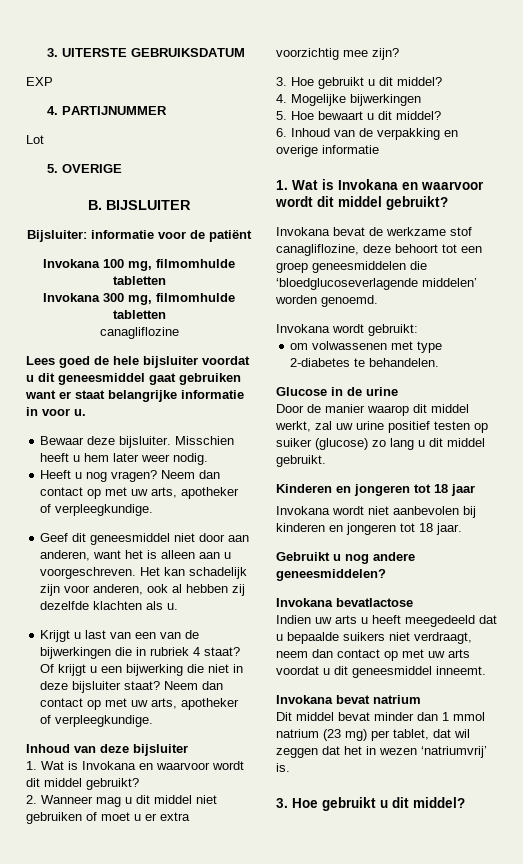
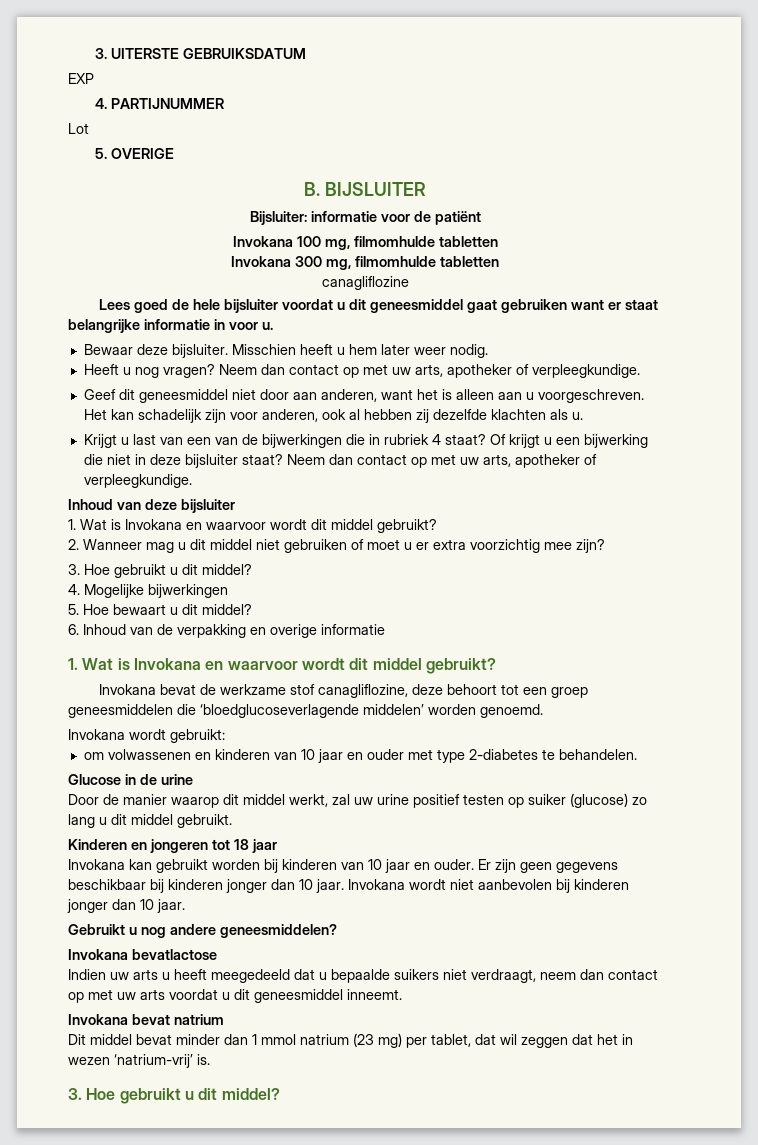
(388, 345) none -> [194,749,404,763] en kinderen van 10 jaar en ouder
(330, 510) none -> [129,859,618,873] [68,879,405,893] kan gebruikt worden bij kinderen van 10 jaar en ouder. Er zijn geen gegevens beschikbaar bij kinderen jonger dan 10 jaar. Invokana
[329,523,433,535] en jongeren tot 18 -> [67,899,154,913] jonger dan 10
[421,746,487,758] ‘natriumvrij’ -> [114,1054,193,1068] ‘natrium-vrij’

